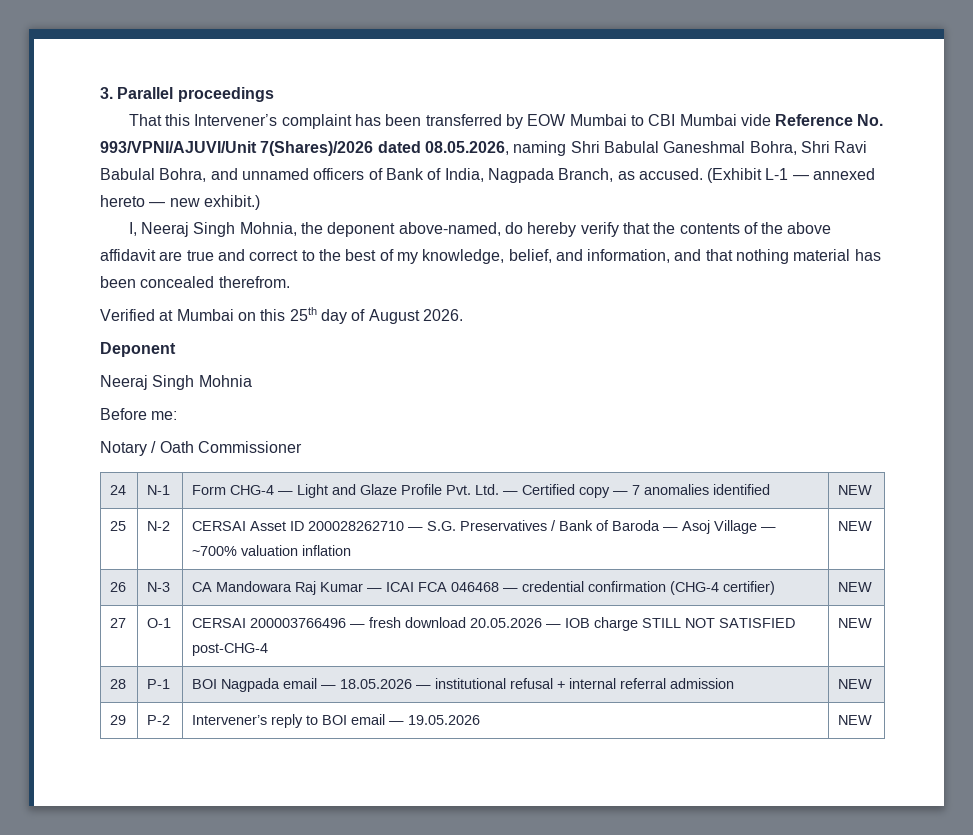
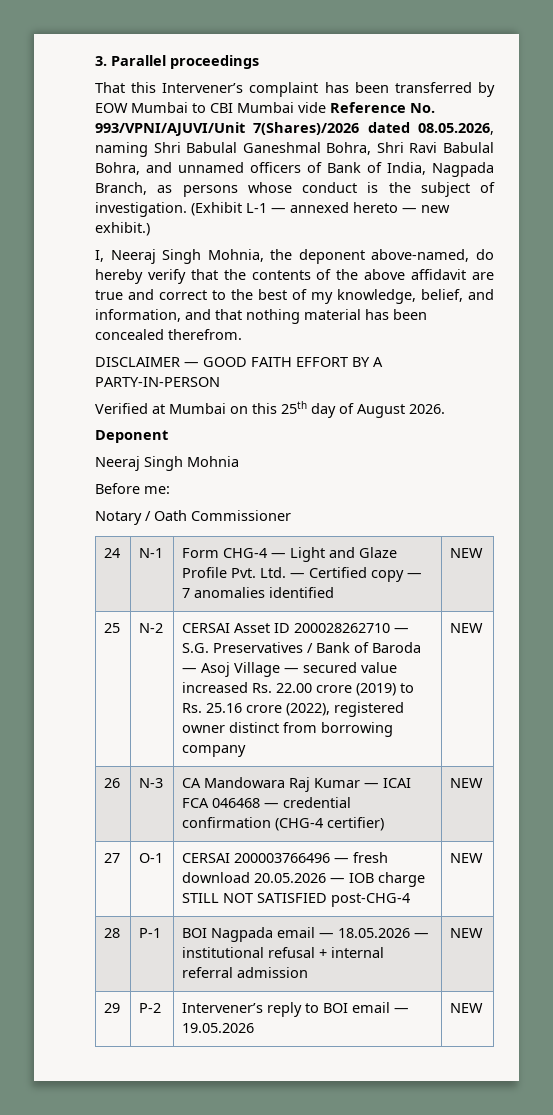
[638,168,703,180] accused. -> [182,182,495,197] [95,202,187,217] persons whose conduct is the subject of investigation.
(290, 282) none -> [95,357,383,367] [95,377,220,387] // DISCLAIMER — GOOD FAITH EFFORT BY A PARTY-IN-PERSON
[192,545,352,556] ~700% valuation inflation -> [303,662,398,673] [182,682,415,696] [182,702,405,717] [182,722,394,737] [182,745,247,757] secured value increased Rs. 22.00 crore (2019) to Rs. 25.16 crore (2022), registered owner distinct from borrowing company

